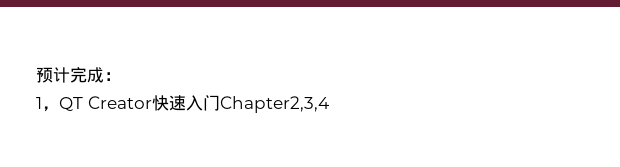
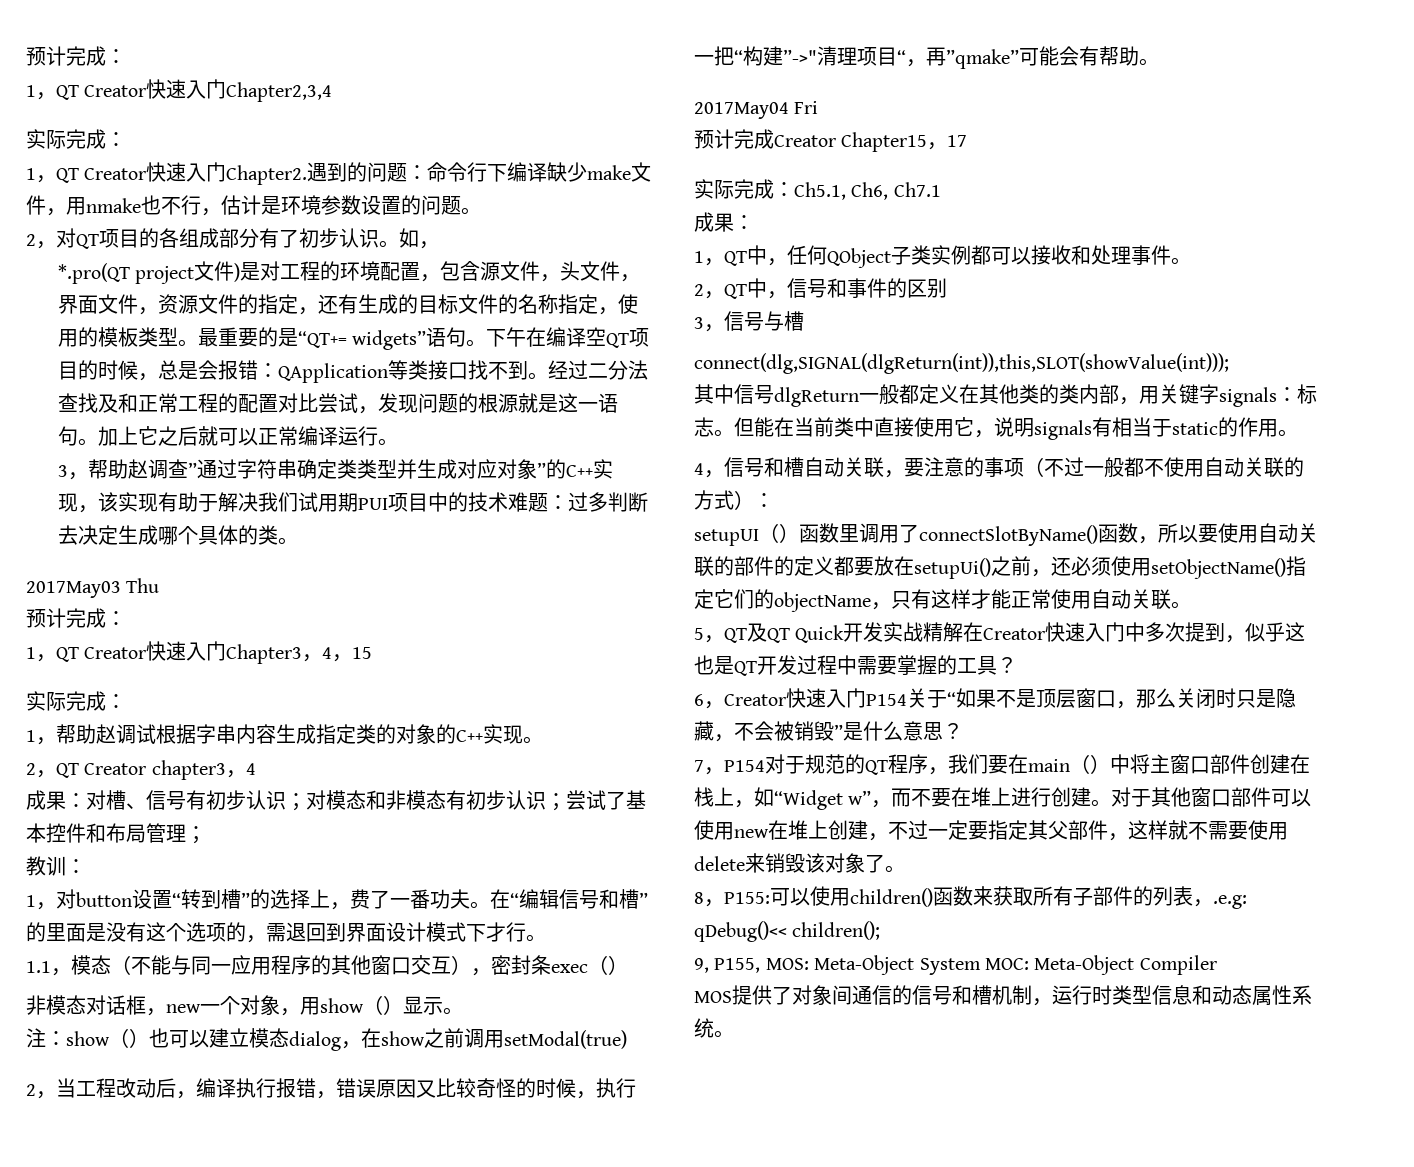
(329, 104) none -> [26,129,126,149] [26,162,652,185] [26,195,481,216] [26,228,439,249] [57,261,641,284] [57,294,638,315] [57,327,650,350] [57,360,648,383] [57,393,618,414] [57,426,398,446] [57,459,613,480] [57,492,648,513] [57,525,298,545] [26,578,160,598] [26,608,126,628] [26,641,373,664] [26,691,126,711] [26,724,543,745] [26,760,256,780] [26,790,646,811] [26,823,206,844] [26,856,86,876] [26,889,648,910] [26,922,546,943] [26,955,628,976] [26,995,463,1016] [26,1028,627,1051] [26,1078,636,1099] [694,46,1159,69] [694,101,819,119] [694,129,968,152] [694,179,941,200] [694,212,754,232] [694,245,1191,268] [694,278,947,299] [694,311,804,332] [694,353,1229,374] [694,384,1317,407] [694,417,1298,440] [694,457,1304,478] [694,490,774,510] [694,523,1318,546] [694,556,1306,579] [694,589,1191,612] [694,622,1306,643] [694,655,1017,676] [694,688,1296,709] [694,721,963,742] [694,754,1310,775] [694,787,1312,810] [694,820,1288,841] [694,853,905,873] [694,886,1247,909] [694,921,881,942] [694,955,1217,975] [694,985,1312,1006] [694,1018,734,1038] // 实际完成： // 1，QT Creator快速入门Chapter2.遇到的问题：命令行下编译缺少make文件，用nmake也不行，估计是环境参数设置的问题。 // 2，对QT项目的各组成部分有了初步认识。如， // *.pro(QT project文件)是对工程的环境配置，包含源文件，头文件，界面文件，资源文件的指定，还有生成的目标文件的名称指定，使用的模板类型。最重要的是“QT+= widgets”语句。下午在编译空QT项目的时候，总是会报错：QApplication等类接口找不到。经过二分法查找及和正常工程的配置对比尝试，发现问题的根源就是这一语句。加上它之后就可以正常编译运行。 // 3，帮助赵调查”通过字符串确定类类型并生成对应对象”的C++实现，该实现有助于解决我们试用期PUI项目中的技术难题：过多判断去决定生成哪个具体的类。 // 2017May03 Thu // 预计完成： // 1，QT Creator快速入门Chapter3，4，15 // 实际完成： // 1，帮助赵调试根据字串内容生成指定类的对象的C++实现。 // 2，QT Creator chapter3，4 // 成果：对槽、信号有初步认识；对模态和非模态有初步认识；尝试了基本控件和布局管理； // 教训： // 1，对button设置“转到槽”的选择上，费了一番功夫。在“编辑信号和槽”的里面是没有这个选项的，需退回到界面设计模式下才行。 // 1.1，模态（不能与同一应用程序的其他窗口交互），密封条exec（） // 非模态对话框，new一个对象，用show（）显示。 // 注：show（）也可以建立模态dialog，在show之前调用setModal(true) // 2，当工程改动后，编译执行报错，错误原因又比较奇怪的时候，执行一把“构建”->"清理项目“，再”qmake”可能会有帮助。 // 2017May04 Fri // 预计完成Creator Chapter15，17 // 实际完成：Ch5.1, Ch6, Ch7.1 // 成果： // 1，QT中，任何QObject子类实例都可以接收和处理事件。 // 2，QT中，信号和事件的区别 // 3，信号与槽 // connect(dlg,SIGNAL(dlgReturn(int)),this,SLOT(showValue(int))); // 其中信号dlgReturn一般都定义在其他类的类内部，用关键字signals：标志。但能在当前类中直接使用它，说明signals有相当于static的作用。 // 4，信号和槽自动关联，要注意的事项（不过一般都不使用自动关联的方式）： // setupUI（）函数里调用了connectSlotByName()函数，所以要使用自动关联的部件的定义都要放在setupUi()之前，还必须使用setObjectName()指定它们的objectName，只有这样才能正常使用自动关联。 // 5，QT及QT Quick开发实战精解在Creator快速入门中多次提到，似乎这也是QT开发过程中需要掌握的工具？ // 6，Creator快速入门P154关于“如果不是顶层窗口，那么关闭时只是隐藏，不会被销毁”是什么意思？ // 7，P154对于规范的QT程序，我们要在main（）中将主窗口部件创建在栈上，如“Widget w”，而不要在堆上进行创建。对于其他窗口部件可以使用new在堆上创建，不过一定要指定其父部件，这样就不需要使用delete来销毁该对象了。 // 8，P155:可以使用children()函数来获取所有子部件的列表，.e.g: qDebug()<< children(); // 9, P155, MOS: Meta-Object System MOC: Meta-Object Compiler // MOS提供了对象间通信的信号和槽机制，运行时类型信息和动态属性系统。

